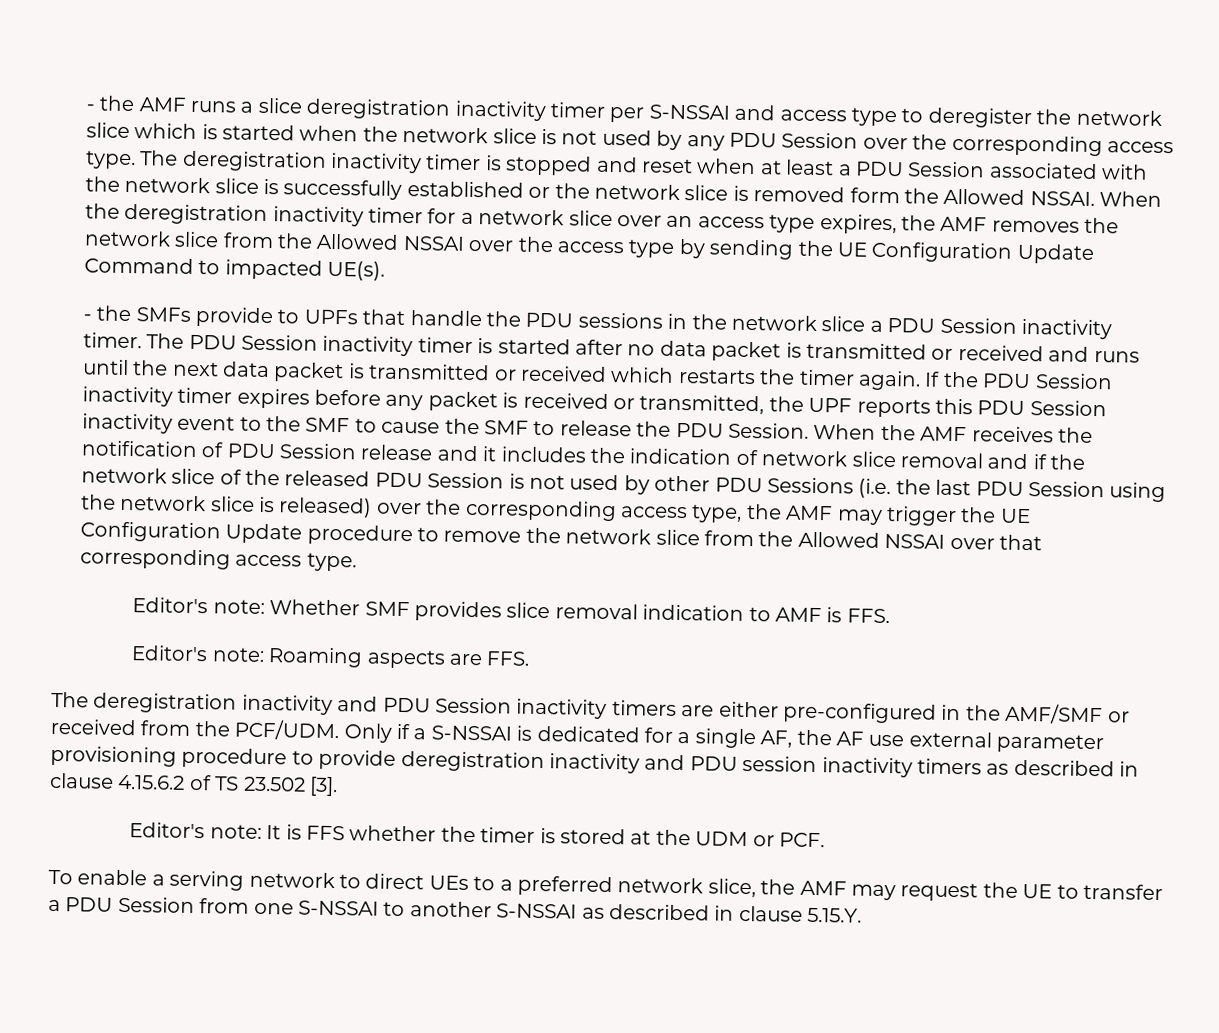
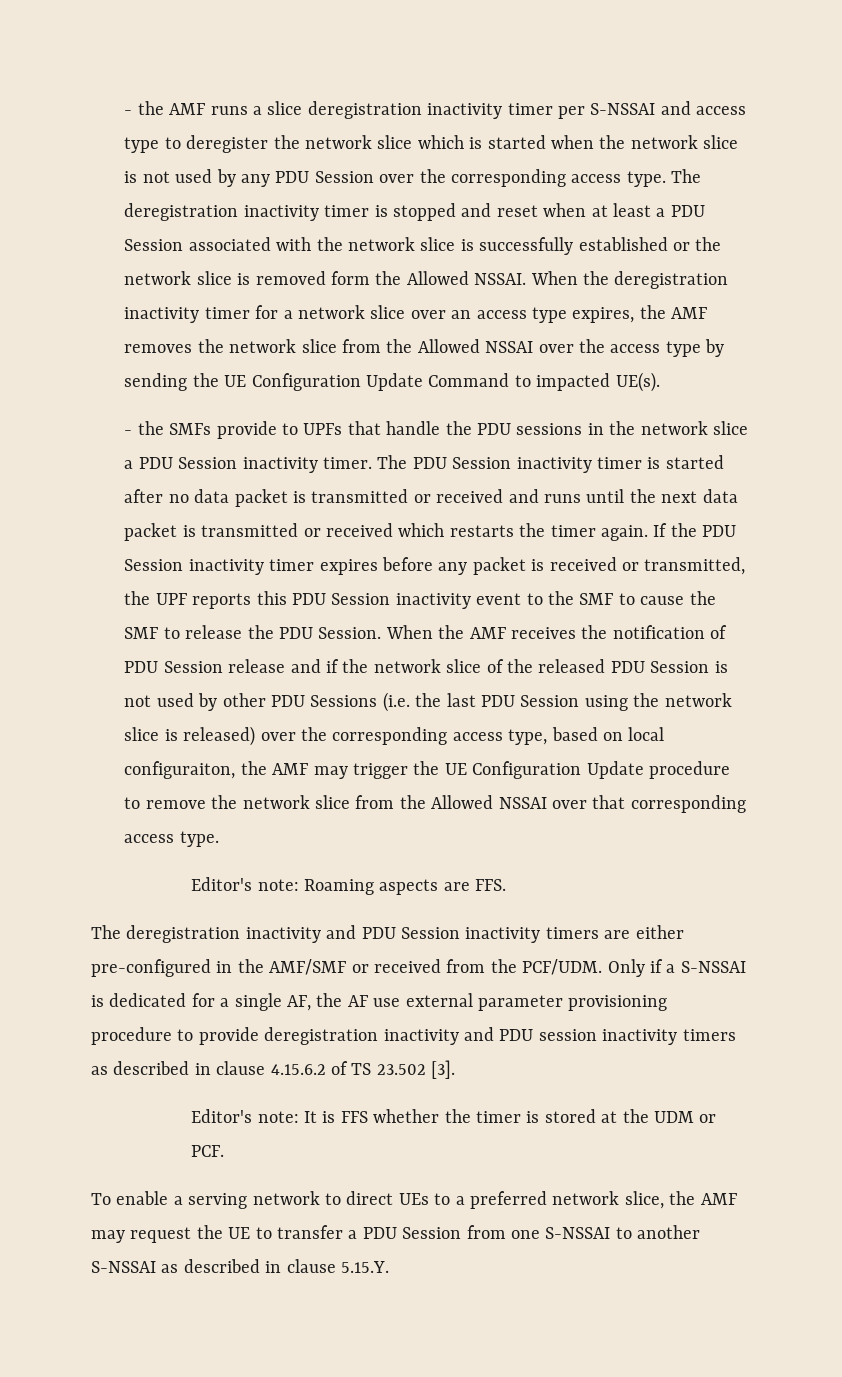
[482,446,1029,470] it includes the indication of network slice removal and -> (321, 666) none
(743, 513) none -> [551,727,665,741] [124,761,236,779] based on local configuraiton,
[132,597,890,624] // Editor's note: Whether SMF provides slice removal indication to AMF is FFS. -> (219, 839) none

